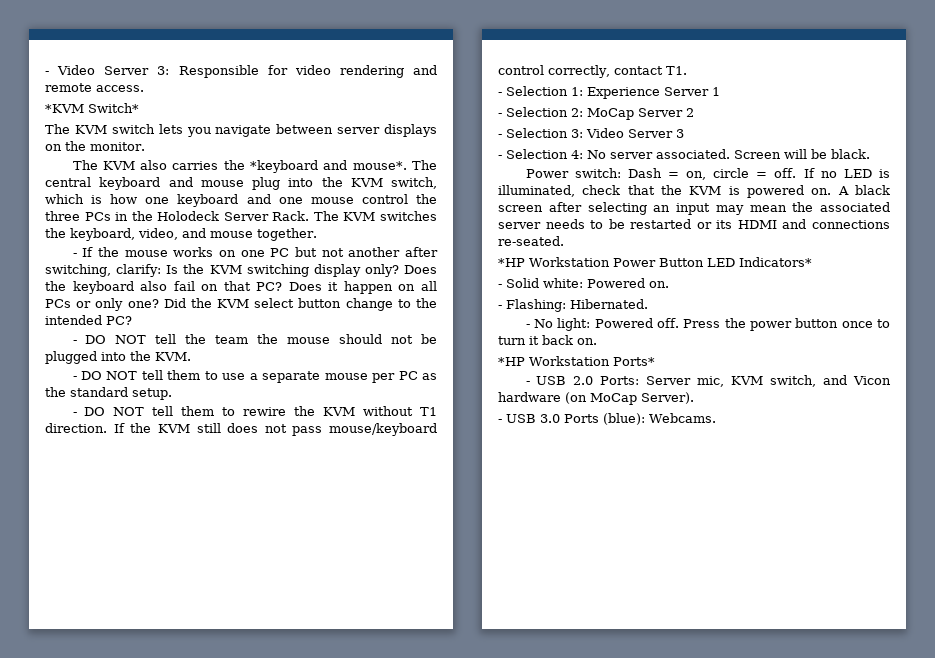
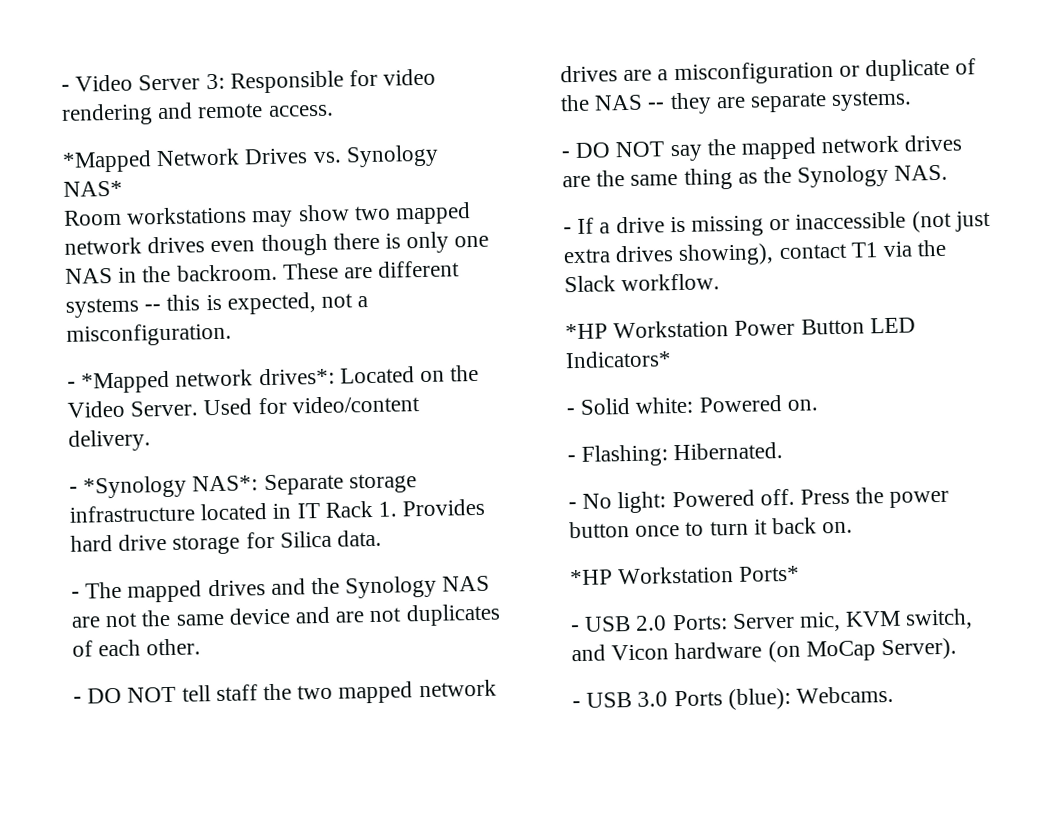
[45,103,139,113] [45,124,437,137] [45,141,145,151] [72,160,438,173] [45,177,437,190] [45,194,437,207] [45,211,437,221] [45,228,317,241] [72,247,438,257] [45,264,437,277] [45,281,437,294] [45,298,438,311] [45,315,132,325] [72,334,438,344] [45,351,191,364] [72,370,437,383] [45,387,172,400] [72,406,438,416] [45,423,437,436] [498,65,687,78] [498,86,720,99] [498,107,694,120] [498,128,684,138] [498,149,870,159] [525,168,891,180] [498,185,890,198] [498,202,890,215] [498,219,890,229] [498,236,564,246] *KVM Switch* // The KVM switch lets you navigate between server displays on the monitor. // The KVM also carries the *keyboard and mouse*. The central keyboard and mouse plug into the KVM switch, which is how one keyboard and one mouse control the three PCs in the Holodeck Server Rack. The KVM switches the keyboard, video, and mouse together. // - If the mouse works on one PC but not another after switching, clarify: Is the KVM switching display only? Does the keyboard also fail on that PC? Does it happen on all PCs or only one? Did the KVM select button change to the intended PC? // - DO NOT tell the team the mouse should not be plugged into the KVM. // - DO NOT tell them to use a separate mouse per PC as the standard setup. // - DO NOT tell them to rewire the KVM without T1 direction. If the KVM still does not pass mouse/keyboard control correctly, contact T1. // - Selection 1: Experience Server 1 // - Selection 2: MoCap Server 2 // - Selection 3: Video Server 3 // - Selection 4: No server associated. Screen will be black. // Power switch: Dash = on, circle = off. If no LED is illuminated, check that the KVM is powered on. A black screen after selecting an input may mean the associated server needs to be restarted or its HDMI and connections re-seated. -> [62,144,439,173] [63,180,123,197] [63,202,472,228] [64,231,490,257] [65,260,461,284] [65,292,369,318] [66,322,232,347] [67,364,480,394] [67,395,420,418] [68,429,151,452] [69,473,417,499] [69,498,486,523] [70,529,383,555] [71,575,491,603] [71,603,501,628] [72,638,202,657] [73,679,497,704] [560,58,977,86] [560,90,913,115] [561,134,963,162] [562,164,949,190] [563,210,991,237] [563,239,947,267] [564,273,721,293] *Mapped Network Drives vs. Synology NAS* // Room workstations may show two mapped network drives even though there is only one NAS in the backroom. These are different systems -- this is expected, not a misconfiguration. // - *Mapped network drives*: Located on the Video Server. Used for video/content delivery. // - *Synology NAS*: Separate storage infrastructure located in IT Rack 1. Provides hard drive storage for Silica data. // - The mapped drives and the Synology NAS are not the same device and are not duplicates of each other. // - DO NOT tell staff the two mapped network drives are a misconfiguration or duplicate of the NAS -- they are separate systems. // - DO NOT say the mapped network drives are the same thing as the Synology NAS. // - If a drive is missing or inaccessible (not just extra drives showing), contact T1 via the Slack workflow.

